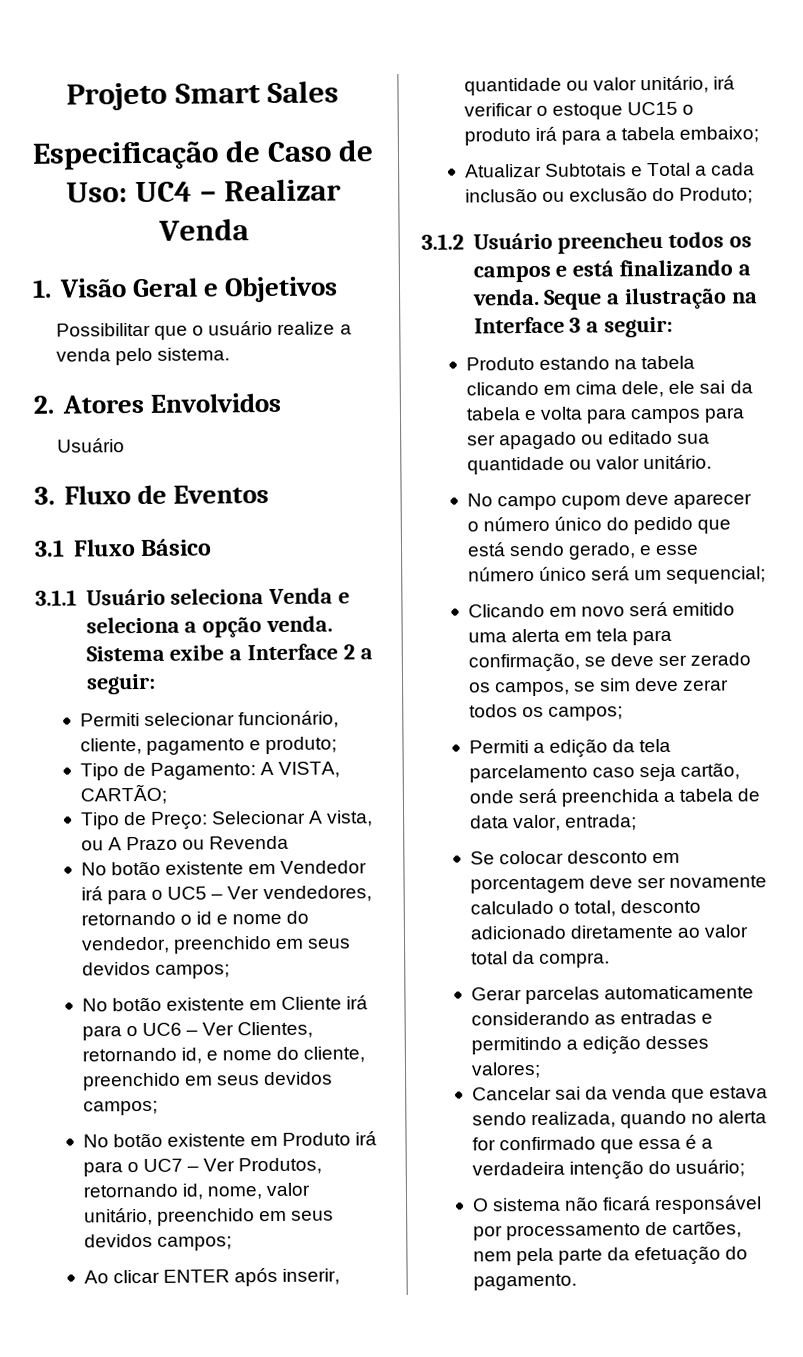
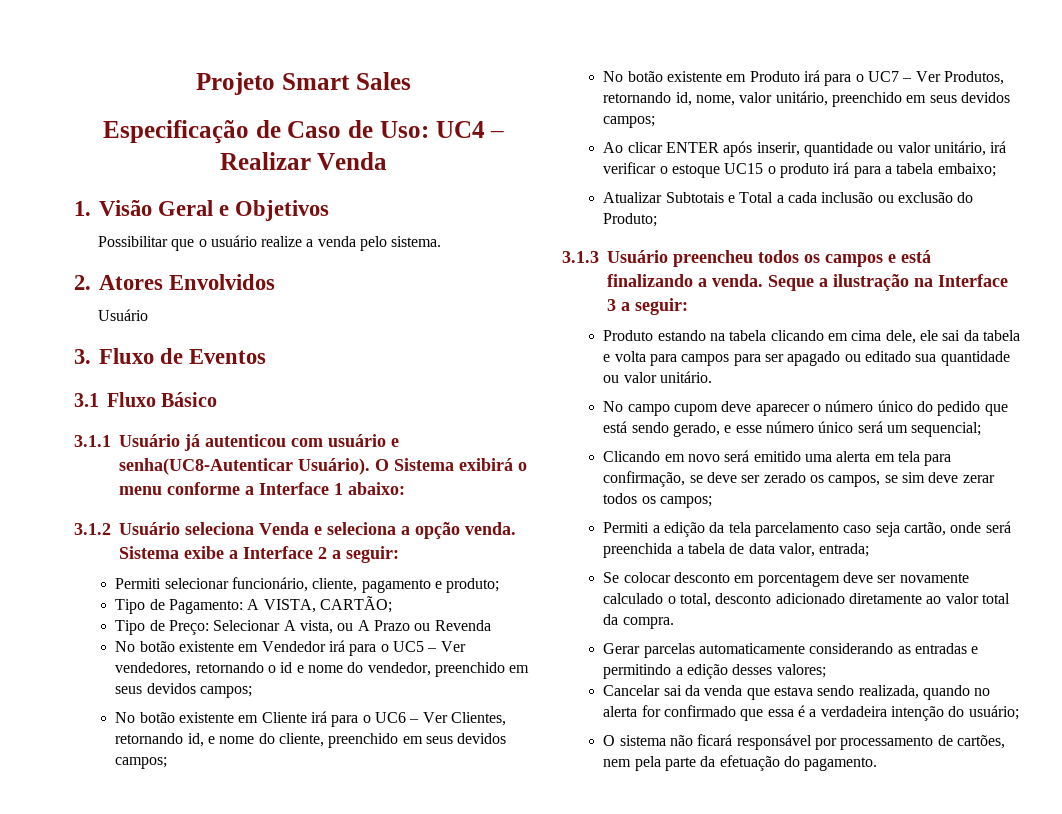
(166, 597) none -> [184,434,399,451] [119,458,527,475] [119,482,405,495] [74,522,180,535] já autenticou com usuário e senha(UC8-Autenticar Usuário). O Sistema exibirá o menu conforme a Interface 1 abaixo: // 3.1.2 Usuário
[421,233,464,250] 3.1.2 -> [562,251,599,263] 3.1.3

